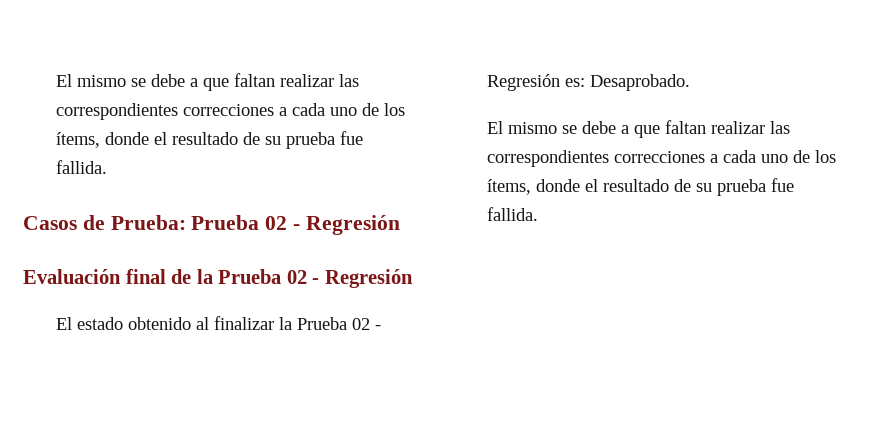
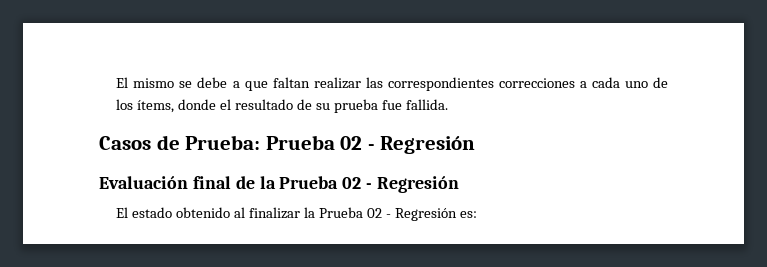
[589,74,690,91] [486,120,790,138] [486,150,836,167] [486,178,794,196] [486,207,538,221] Desaprobado. // El mismo se debe a que faltan realizar las correspondientes correcciones a cada uno de los ítems, donde el resultado de su prueba fue fallida. -> (477, 214) none

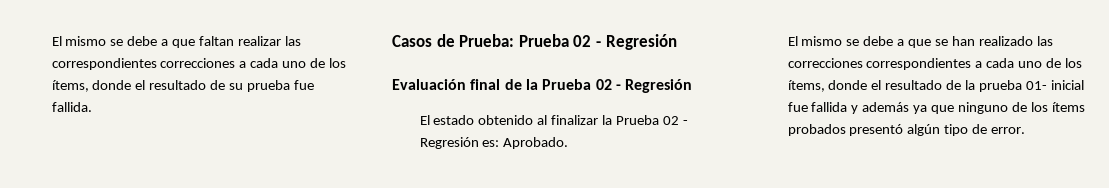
(477, 214) none -> [503,137,569,149] [787,36,1053,48] [787,58,1083,70] [787,80,1084,92] [787,102,1085,114] [787,124,1026,136] Aprobado. // El mismo se debe a que se han realizado las correcciones correspondientes a cada uno de los ítems, donde el resultado de la prueba 01- inicial fue fallida y además ya que ninguno de los ítems probados presentó algún tipo de error.

